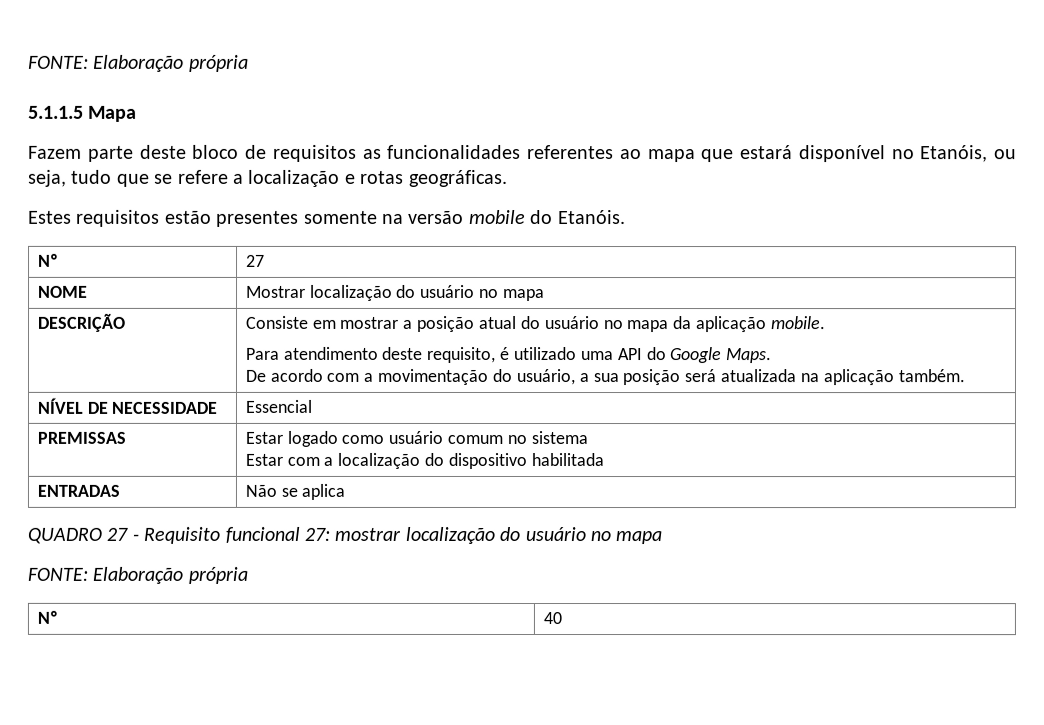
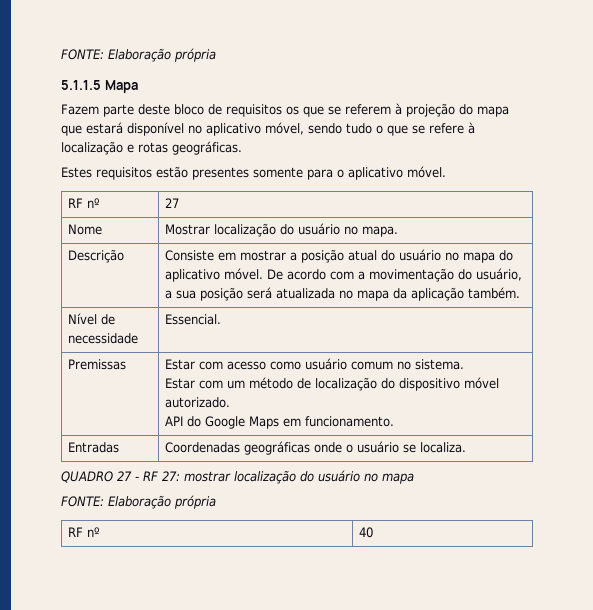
[362,144,642,160] as funcionalidades referentes ao -> [285,103,473,117] os que se referem à projeção do
[920,145,1017,163] [28,169,113,187] Etanóis, ou seja, tudo -> [206,122,383,136] aplicativo móvel, sendo tudo o
[233,173,245,184] a -> [468,122,475,134] à
[382,209,626,225] [37,253,59,267] na versão mobile do Etanóis. // Nº -> [307,166,446,180] [68,198,101,208] para o aplicativo móvel. // RF nº
[37,285,88,298] NOME -> [68,224,103,235] Nome
[502,288,545,302] [37,313,126,332] mapa // DESCRIÇÃO -> [362,226,399,237] [68,249,125,263] mapa. // Descrição
[673,316,826,333] [245,346,773,364] da aplicação mobile. // Para atendimento deste requisito, é utilizado uma API do Google Maps. // -> [499,250,514,261] [165,268,264,282] do aplicativo móvel.
[799,373,819,383] na -> [339,288,408,301] no mapa da
[36,397,218,414] [244,399,312,413] [36,431,126,444] [244,430,338,447] NÍVEL DE NECESSIDADE | Essencial // PREMISSAS | Estar logado -> [68,313,116,325] [68,333,139,344] [165,314,222,325] [68,359,127,370] [165,359,267,370] Nível de necessidade | Essencial. // Premissas | Estar com acesso
[530,431,588,445] [244,452,604,470] [36,484,120,497] [244,483,346,500] sistema // Estar com a localização do dispositivo habilitada // ENTRADAS | Não se aplica -> [415,359,465,370] [165,377,500,391] [165,397,231,408] [165,416,395,429] [68,442,120,453] [165,441,467,455] sistema. // Estar com um método de localização do dispositivo móvel autorizado. // API do Google Maps em funcionamento. // Entradas | Coordenadas geográficas onde o usuário se localiza.
[143,526,300,544] Requisito funcional -> [143,471,158,481] RF
[36,610,58,624] Nº -> [68,527,101,537] RF nº

